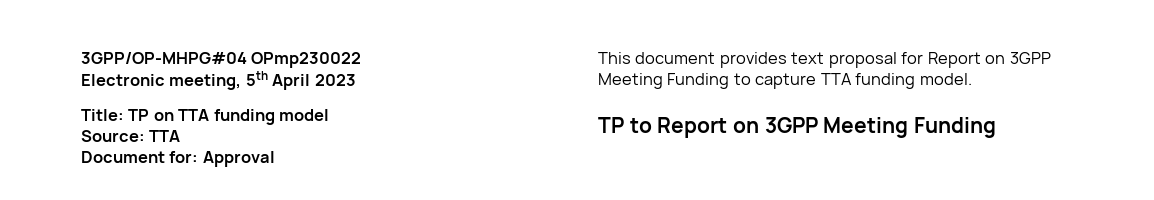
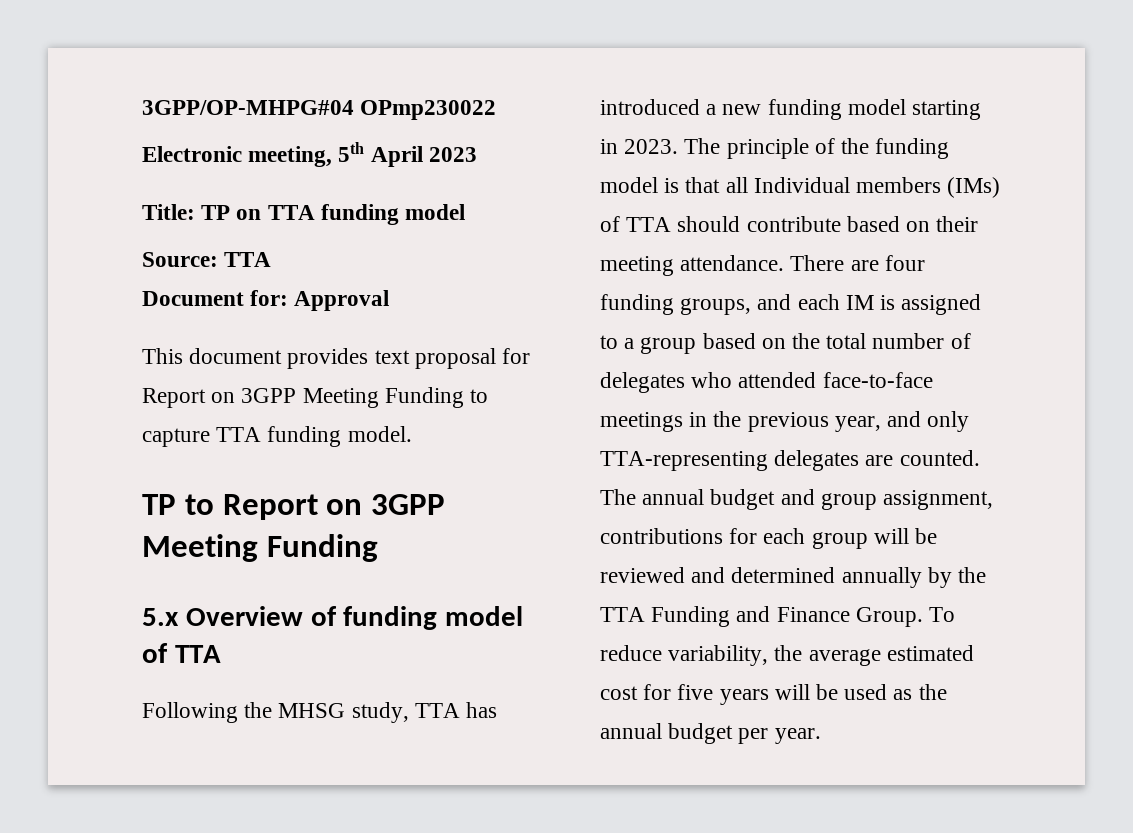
(997, 127) none -> [142,606,524,630] [142,643,221,663] [142,702,498,723] [600,99,982,120] [600,138,950,159] [600,177,1001,198] [600,216,979,232] [600,255,925,276] [600,294,982,315] [600,333,971,354] [600,372,933,393] [600,411,970,432] [600,450,980,471] [600,489,994,510] [600,528,938,549] [600,567,987,588] [600,606,956,627] [600,645,974,666] [600,684,947,705] [600,723,821,744] // 5.x Overview of funding model of TTA // Following the MHSG study, TTA has introduced a new funding model starting in 2023. The principle of the funding model is that all Individual members (IMs) of TTA should contribute based on their meeting attendance. There are four funding groups, and each IM is assigned to a group based on the total number of delegates who attended face-to-face meetings in the previous year, and only TTA-representing delegates are counted. The annual budget and group assignment, contributions for each group will be reviewed and determined annually by the TTA Funding and Finance Group. To reduce variability, the average estimated cost for five years will be used as the annual budget per year.

